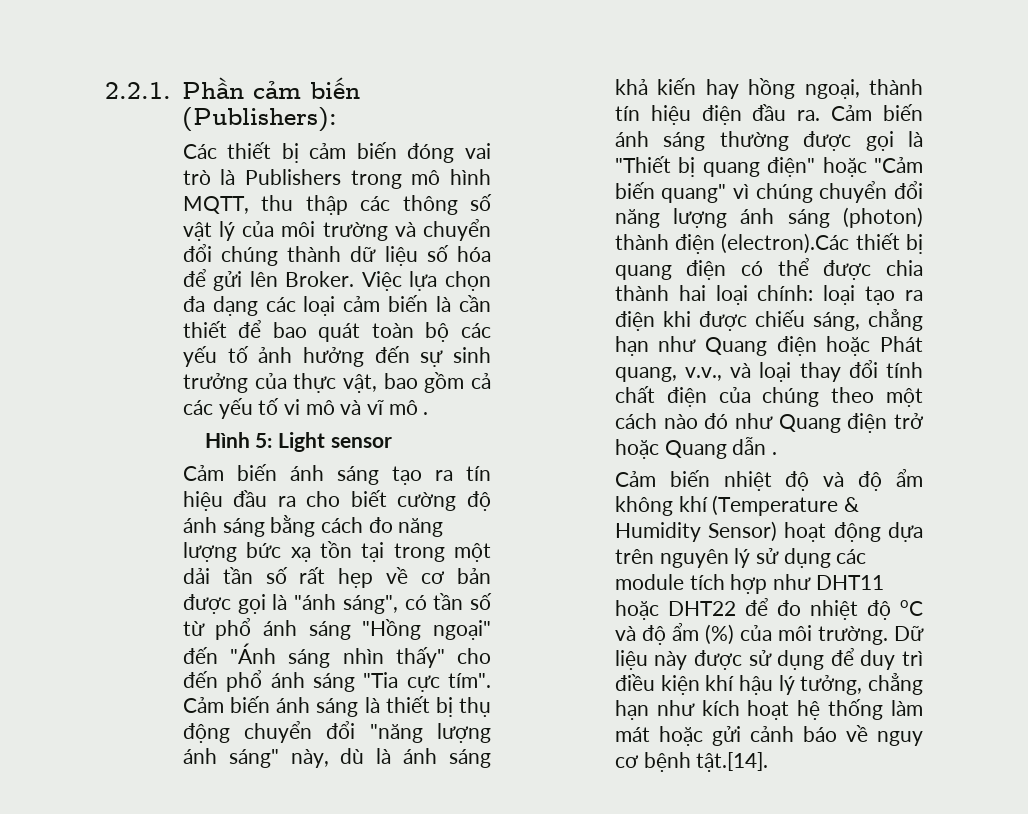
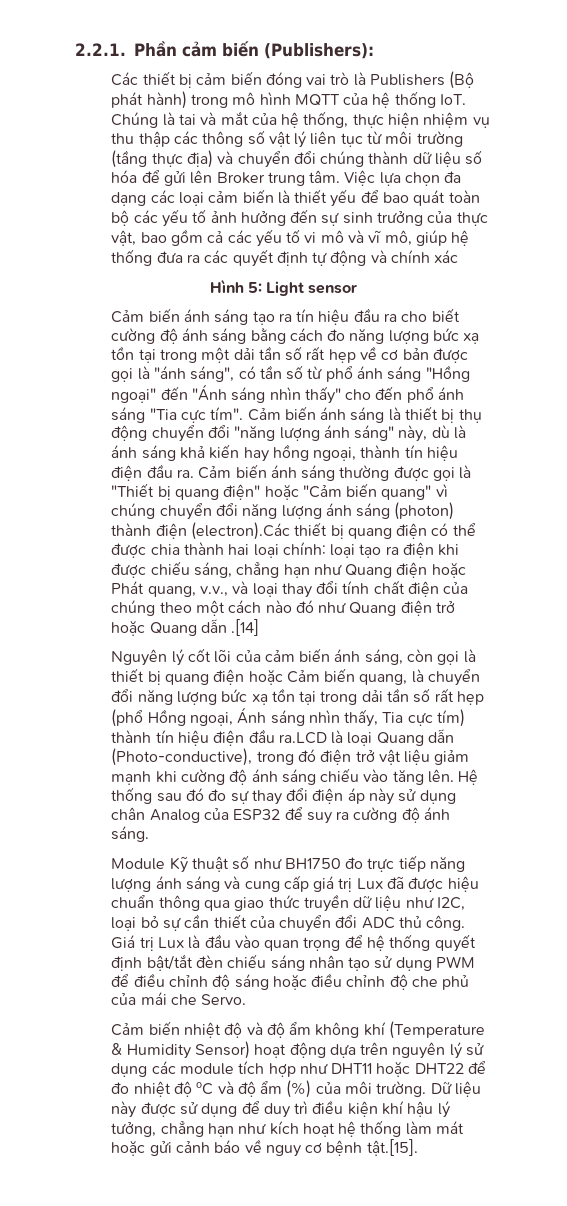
[350,169,491,189] [182,196,249,214] trong mô hình MQTT, -> [449,71,475,89] [111,91,467,109] [111,111,490,128] (Bộ phát hành) trong mô hình MQTT của hệ thống IoT. Chúng là tai và mắt của hệ thống, thực hiện nhiệm vụ
[242,221,388,241] của môi trường -> [310,131,463,147] [111,150,213,168] liên tục từ môi trường (tầng thực địa)
[285,271,355,287] Broker. -> [216,170,341,186] Broker trung tâm.
[459,295,492,312] [182,321,227,338] cần thiết -> [294,189,357,207] thiết yếu
[388,400,429,415] mô . -> [384,230,470,246] [111,249,459,267] mô, giúp hệ thống đưa ra các quyết định tự động và chính xác
[771,452,777,455] . -> [231,619,260,636] [111,648,476,666] [111,668,481,686] [111,688,485,705] [111,707,466,727] [111,729,455,746] [111,748,470,766] [111,768,479,785] [111,787,456,805] [111,807,451,824] [111,826,150,842] [111,855,466,873] [111,875,479,892] [111,894,466,912] [111,914,466,932] [111,934,476,952] [111,954,476,971] [111,973,470,990] [111,992,247,1005] .[14] // Nguyên lý cốt lõi của cảm biến ánh sáng, còn gọi là thiết bị quang điện hoặc Cảm biến quang, là chuyển đổi năng lượng bức xạ tồn tại trong dải tần số rất hẹp (phổ Hồng ngoại, Ánh sáng nhìn thấy, Tia cực tím) thành tín hiệu điện đầu ra.LCD là loại Quang dẫn (Photo-conductive), trong đó điện trở vật liệu giảm mạnh khi cường độ ánh sáng chiếu vào tăng lên. Hệ thống sau đó đo sự thay đổi điện áp này sử dụng chân Analog của ESP32 để suy ra cường độ ánh sáng. // Module Kỹ thuật số như BH1750 đo trực tiếp năng lượng ánh sáng và cung cấp giá trị Lux đã được hiệu chuẩn thông qua giao thức truyền dữ liệu như I2C, loại bỏ sự cần thiết của chuyển đổi ADC thủ công. Giá trị Lux là đầu vào quan trọng để hệ thống quyết định bật/tắt đèn chiếu sáng nhân tạo sử dụng PWM để điều chỉnh độ sáng hoặc điều chỉnh độ che phủ của mái che Servo.
[696,752,769,772] tật.[14]. -> [366,1139,418,1156] tật.[15].

